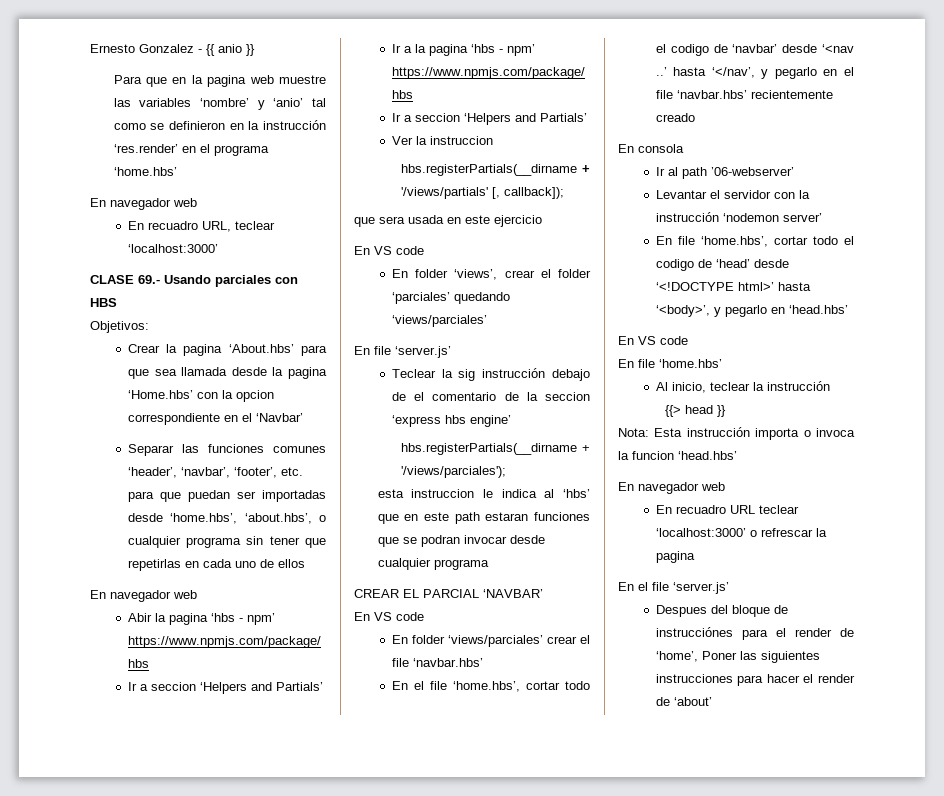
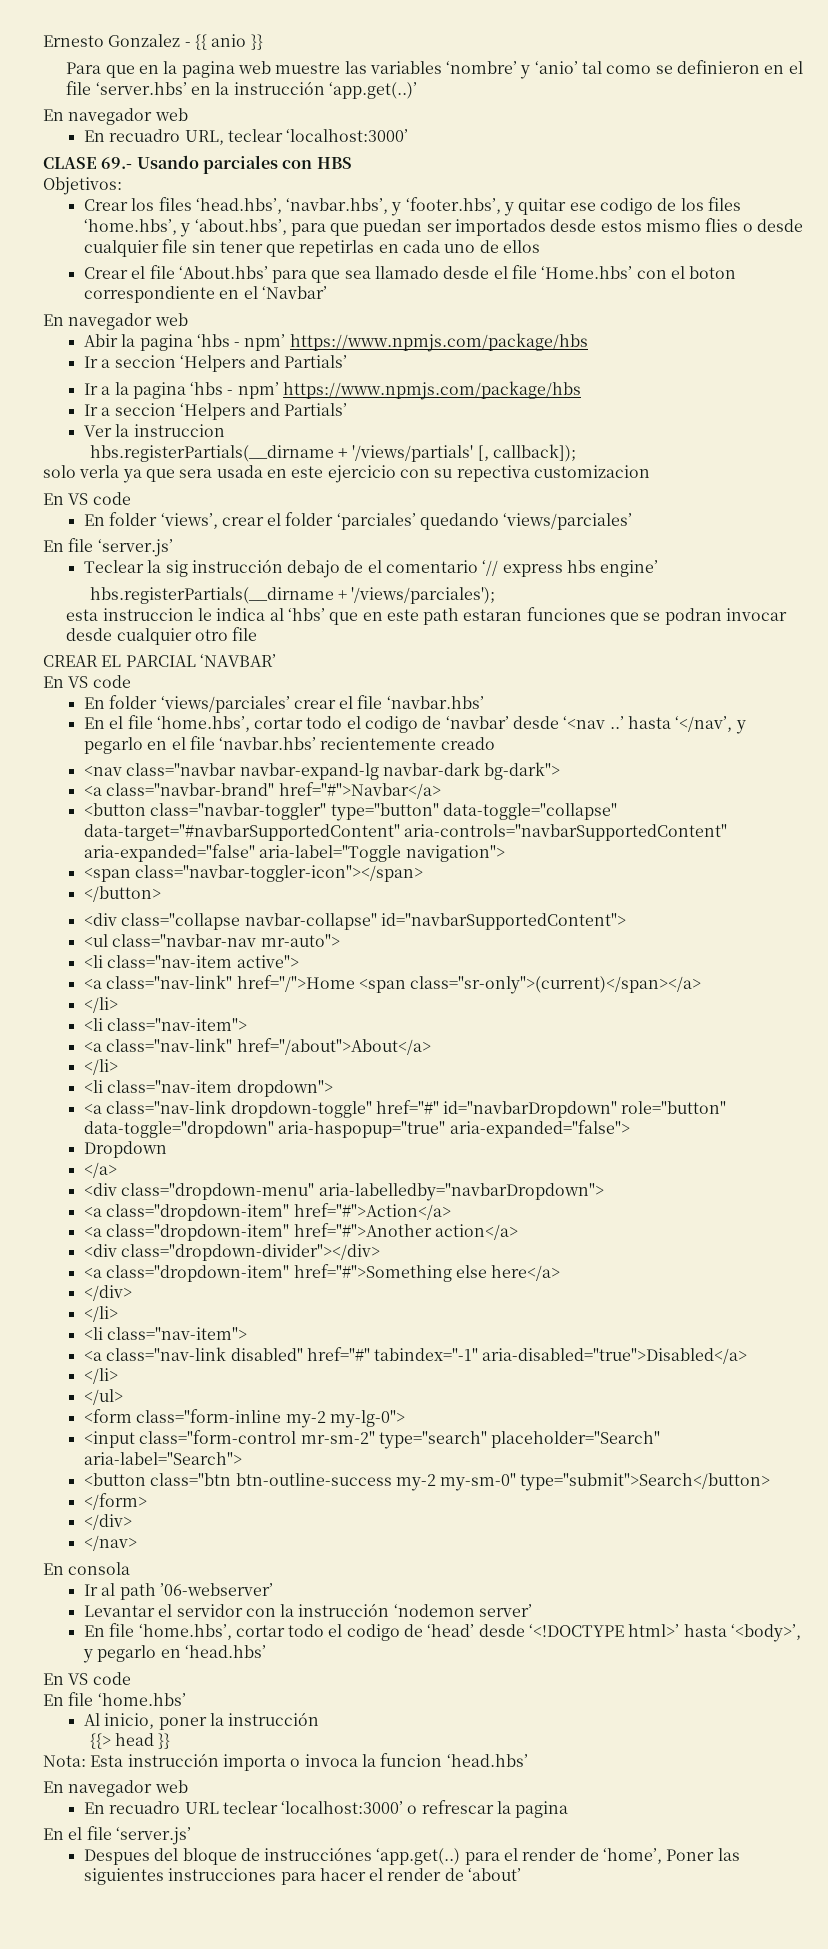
[248,120,326,130] [113,144,269,156] [113,167,177,176] la instrucción ‘res.render’ en el programa ‘home.hbs’ -> [788,61,803,74] [66,81,417,99] el file ‘server.hbs’ en la instrucción ‘app.get(..)’
[166,344,327,356] [127,367,327,379] [127,390,274,402] [127,413,303,425] [127,444,326,456] [127,467,303,478] [127,490,326,502] [127,513,326,524] [127,536,242,548] la pagina ‘About.hbs’ para que sea llamada desde la pagina ‘Home.hbs’ con la opcion correspondiente en el ‘Navbar’ // Separar las funciones comunes ‘header’, ‘navbar’, ‘footer’, etc. para que puedan ser importadas desde ‘home.hbs’, ‘about.hbs’, o cualquier programa -> [131,197,742,216] [83,218,804,237] [83,239,188,257] los files ‘head.hbs’, ‘navbar.hbs’, y ‘footer.hbs’, y quitar ese codigo de los files ‘home.hbs’, y ‘about.hbs’, para que puedan ser importados desde estos mismo flies o desde cualquier file
(305, 563) none -> [83,265,737,283] [83,286,327,303] // Crear el file ‘About.hbs’ para que sea llamado desde el file ‘Home.hbs’ con el boton correspondiente en el ‘Navbar’
(565, 193) none -> [43,465,142,483] solo verla ya
(542, 221) none -> [399,465,650,482] con su repectiva customizacion
[504,392,590,401] [391,415,441,427] de la seccion ‘express -> [482,560,563,577] ‘// express
[433,559,489,570] programa -> [194,627,258,641] otro file
(695, 117) none -> [83,762,561,780] [83,782,441,799] [83,803,617,821] [83,824,728,841] [83,844,505,862] [83,865,424,882] [83,886,161,902] [83,913,626,930] [83,934,340,947] [83,955,299,968] [83,975,702,994] [83,997,118,1013] [83,1018,248,1031] [83,1038,431,1055] [83,1059,118,1075] [83,1080,333,1097] [83,1100,727,1118] [83,1120,630,1138] [83,1141,167,1158] [83,1162,117,1178] [83,1183,604,1201] [83,1203,451,1221] [83,1223,518,1241] [83,1244,381,1261] [83,1264,561,1282] [83,1285,132,1301] [83,1306,118,1322] [83,1327,248,1340] [83,1347,748,1364] [83,1368,118,1384] [83,1389,123,1405] [83,1409,405,1428] [83,1430,661,1449] [83,1452,242,1465] [83,1473,771,1491] [83,1493,147,1510] [83,1514,132,1530] [83,1535,137,1551] // <nav class="navbar navbar-expand-lg navbar-dark bg-dark"> // <a class="navbar-brand" href="#">Navbar</a> // <button class="navbar-toggler" type="button" data-toggle="collapse" data-target="#navbarSupportedContent" aria-controls="navbarSupportedContent" aria-expanded="false" aria-label="Toggle navigation"> // <span class="navbar-toggler-icon"></span> // </button> // <div class="collapse navbar-collapse" id="navbarSupportedContent"> // <ul class="navbar-nav mr-auto"> // <li class="nav-item active"> // <a class="nav-link" href="/">Home <span class="sr-only">(current)</span></a> // </li> // <li class="nav-item"> // <a class="nav-link" href="/about">About</a> // </li> // <li class="nav-item dropdown"> // <a class="nav-link dropdown-toggle" href="#" id="navbarDropdown" role="button" data-toggle="dropdown" aria-haspopup="true" aria-expanded="false"> // Dropdown // </a> // <div class="dropdown-menu" aria-labelledby="navbarDropdown"> // <a class="dropdown-item" href="#">Action</a> // <a class="dropdown-item" href="#">Another action</a> // <div class="dropdown-divider"></div> // <a class="dropdown-item" href="#">Something else here</a> // </div> // </li> // <li class="nav-item"> // <a class="nav-link disabled" href="#" tabindex="-1" aria-disabled="true">Disabled</a> // </li> // </ul> // <form class="form-inline my-2 my-lg-0"> // <input class="form-control mr-sm-2" type="search" placeholder="Search" aria-label="Search"> // <button class="btn btn-outline-success my-2 my-sm-0" type="submit">Search</button> // </form> // </div> // </nav>
[709,382,750,391] teclear -> [158,1717,207,1730] poner
(733, 632) none -> [376,1848,461,1865] ‘app.get(..)

